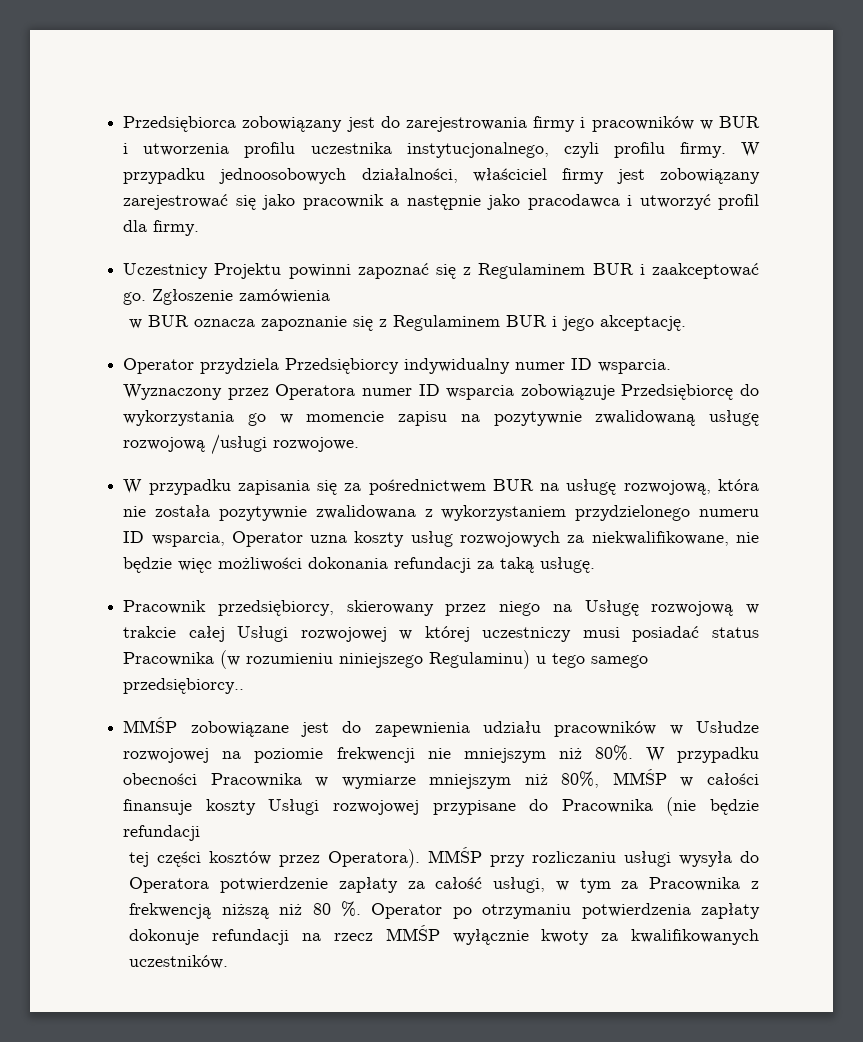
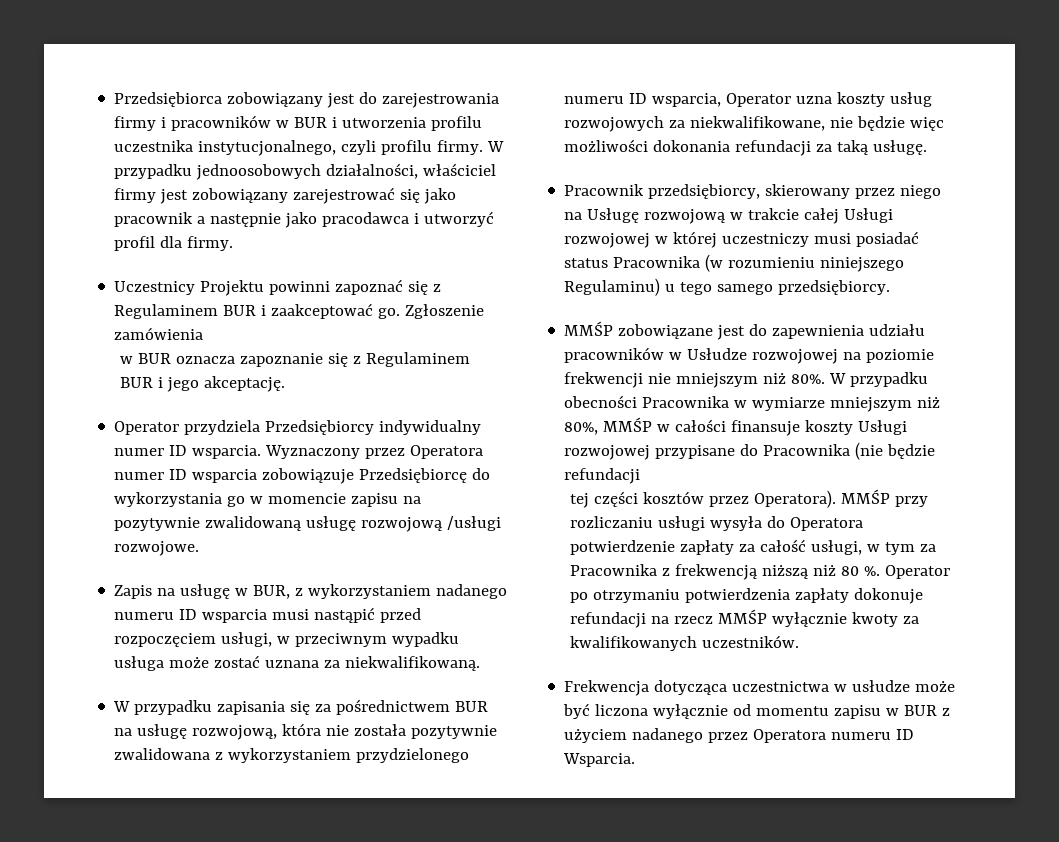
(360, 444) none -> [114,584,508,599] [114,607,422,623] [114,632,460,647] [114,655,481,671] // Zapis na usługę w BUR, z wykorzystaniem nadanego numeru ID wsparcia musi nastąpić przed rozpoczęciem usługi, w przeciwnym wypadku usługa może zostać uznana za niekwalifikowaną.
[123,678,245,694] przedsiębiorcy.. -> [778,280,891,295] przedsiębiorcy.
(229, 962) none -> [564,680,956,696] [563,703,951,719] [564,728,915,743] [563,753,636,767] // Frekwencja dotycząca uczestnictwa w usłudze może być liczona wyłącznie od momentu zapisu w BUR z użyciem nadanego przez Operatora numeru ID Wsparcia.

